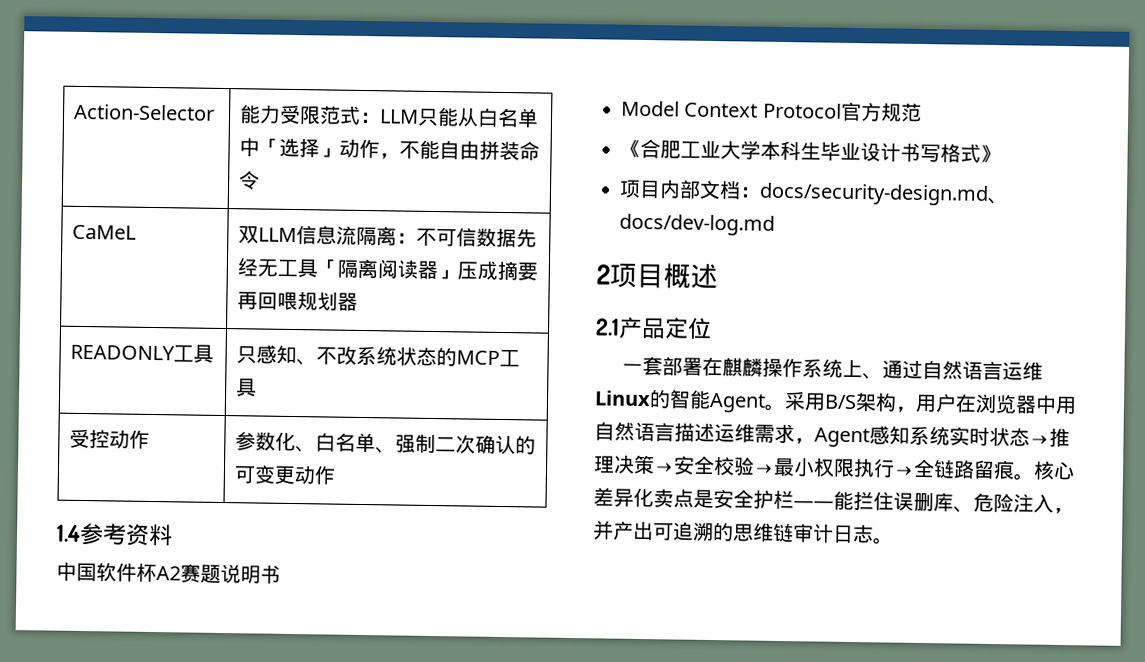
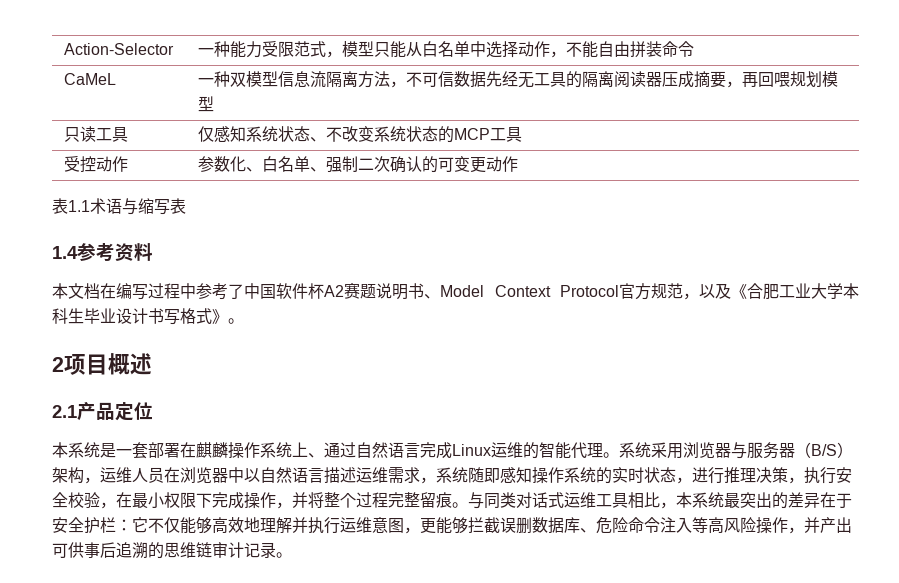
(216, 112) none -> [198,41,231,57] 一种
[359,109,420,124] ：LLM -> [326,41,375,58] ，模型
[259,137,341,158] 「选择」 -> [486,41,519,58] 选择
[238,225,298,244] 双LLM -> [198,71,279,87] 一种双模型
[396,232,418,244] ： -> [358,71,407,88] 方法，
[317,259,339,276] 「 -> [566,71,583,88] 的
[437,269,459,280] 」 -> (663, 79) none
(539, 271) none -> [726,81,743,88] ，
[337,292,359,311] [70,344,176,361] 器 // READONLY -> [822,71,839,87] [198,96,215,112] [64,126,97,142] 模型 // 只读
[236,344,358,366] 只感知、不改 -> [198,126,375,142] 仅感知系统状态、不改变
(337, 475) none -> [52,198,186,215] // 表1.1术语与缩写表
(173, 535) none -> [52,283,244,300] 本文档在编写过程中参考了
(281, 574) // -> [424,294,440,299] 、
(922, 112) // -> [683,283,731,300] ，以及
[619,179,1008,206] [619,213,775,236] // 项目内部文档：docs/security-design.md、docs/dev-log.md -> [228,318,244,324] 。
(712, 328) none -> [52,442,116,458] 本系统是
[1001,361,1043,381] [594,389,957,413] 运维Linux的智能Agent。采用B/S架构，用户 -> [420,442,853,459] [52,467,164,484] 完成Linux运维的智能代理。系统采用浏览器与服务器（B/S）架构，运维人员
[1055,395,1077,415] 用 -> [244,468,260,482] 以
[814,425,950,448] Agent感知系统 -> [436,467,612,484] 系统随即感知操作系统的
[1029,434,1050,445] → -> [676,467,724,484] ，进行
[653,462,675,473] → -> [788,467,836,484] ，执行
[753,463,775,474] → -> [100,492,132,509] ，在
[853,458,1075,481] [593,487,1054,513] 执行→全链路留痕。核心差异化卖点是安全护栏——能拦住误删库、危险注入 -> [196,492,852,509] [52,517,788,534] 下完成操作，并将整个过程完整留痕。与同类对话式运维工具相比，本系统最突出的差异在于安全护栏：它不仅能够高效地理解并执行运维意图，更能够拦截误删数据库、危险命令注入等高风险操作
(674, 531) none -> [68,542,116,558] 供事后
[832,524,874,544] 日志 -> [244,542,276,558] 记录

